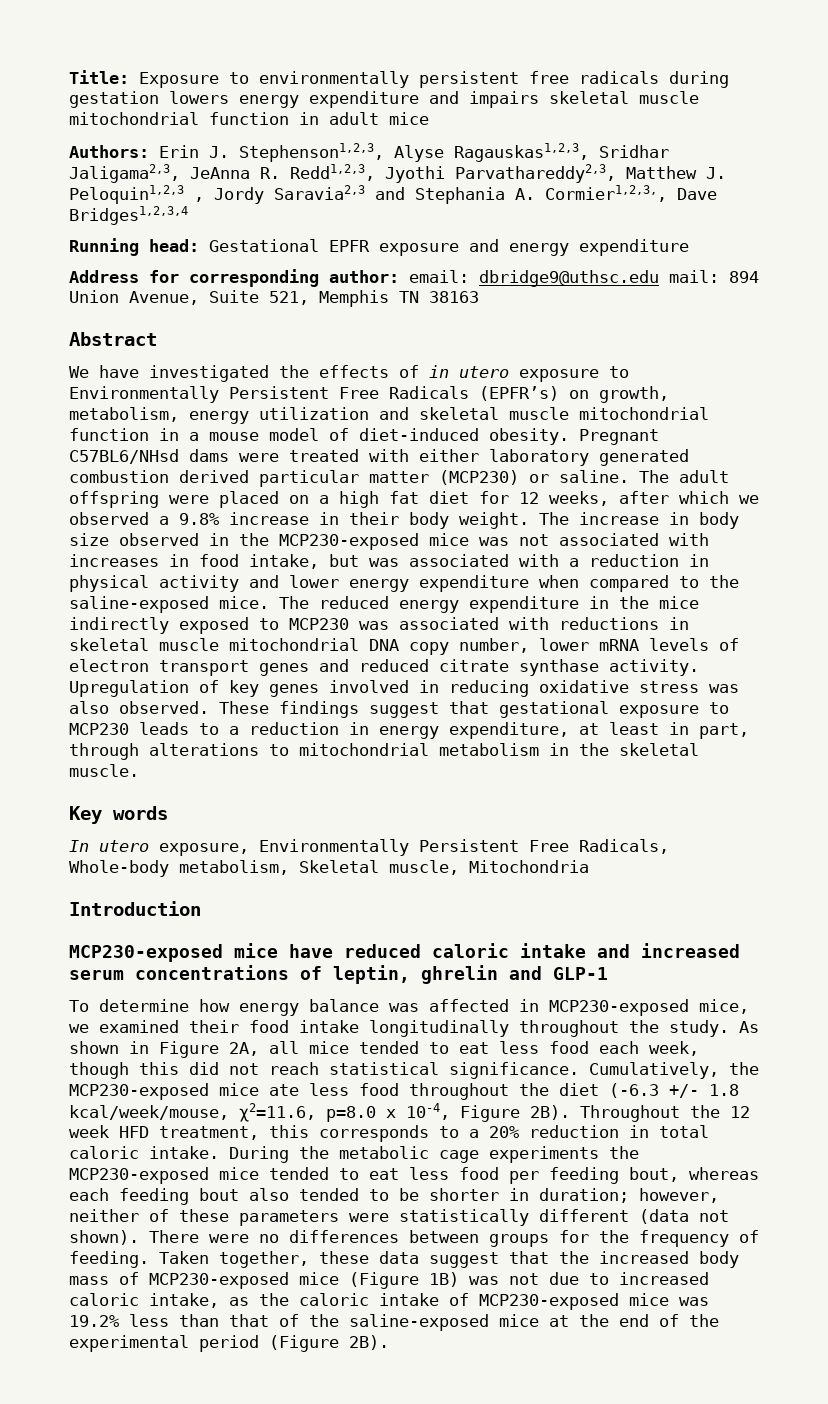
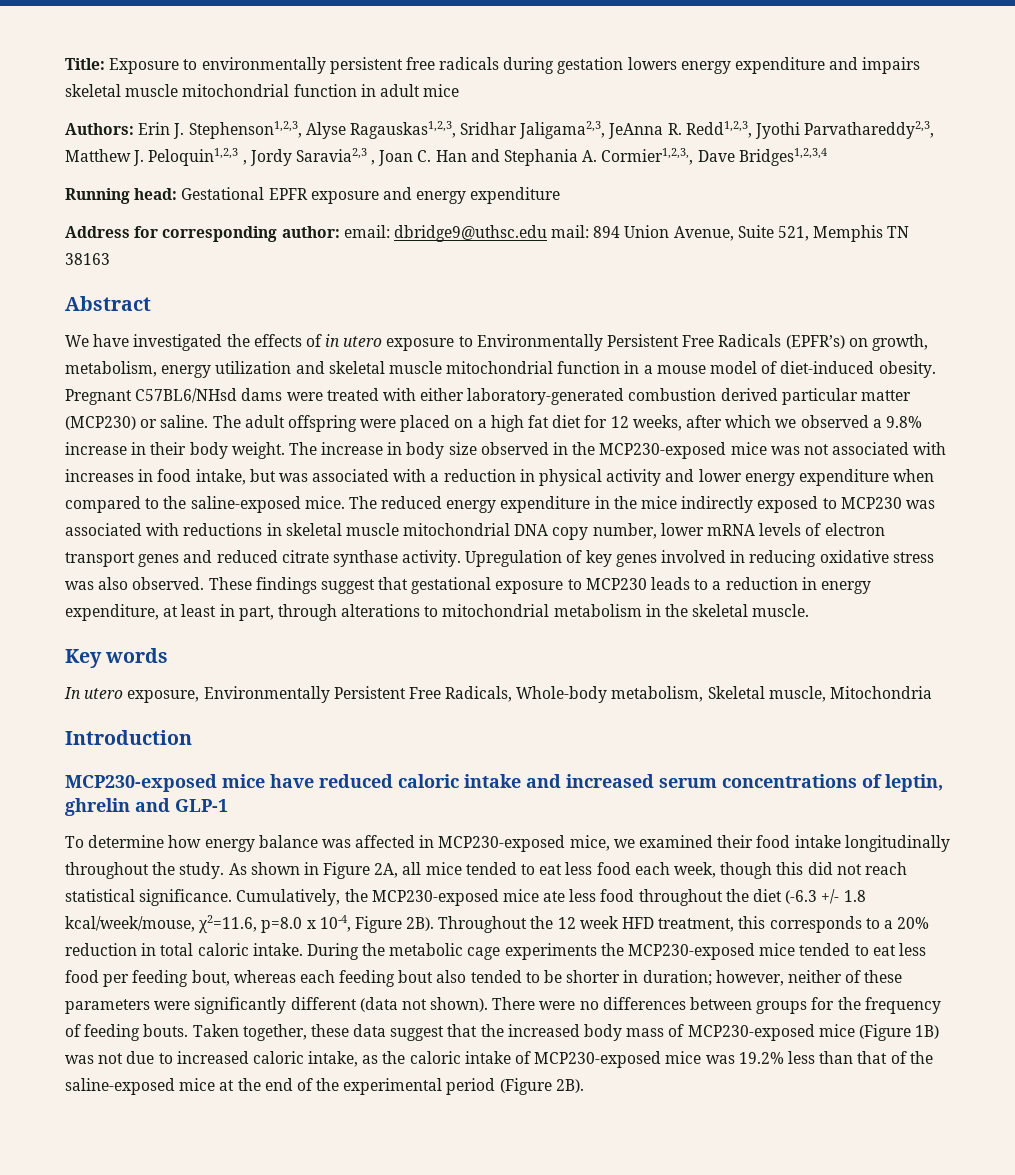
(365, 192) none -> [371,150,467,166] , Joan C. Han
[489,449,689,466] laboratory generated -> [467,388,625,405] laboratory-generated
[399,1209,529,1226] statistically -> [194,997,287,1014] significantly
[69,1251,149,1268] feeding. -> [84,1024,189,1041] feeding bouts.

